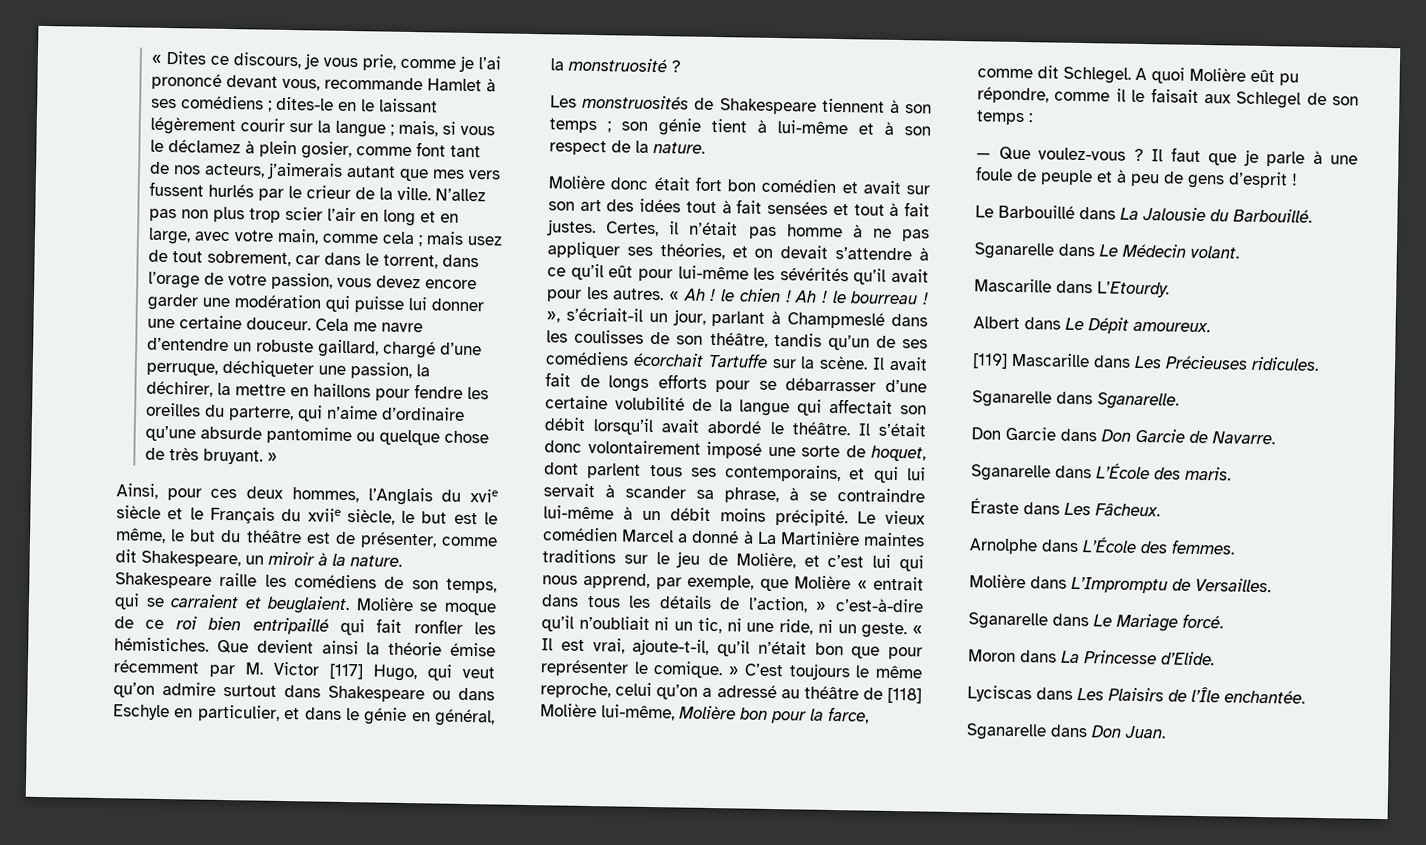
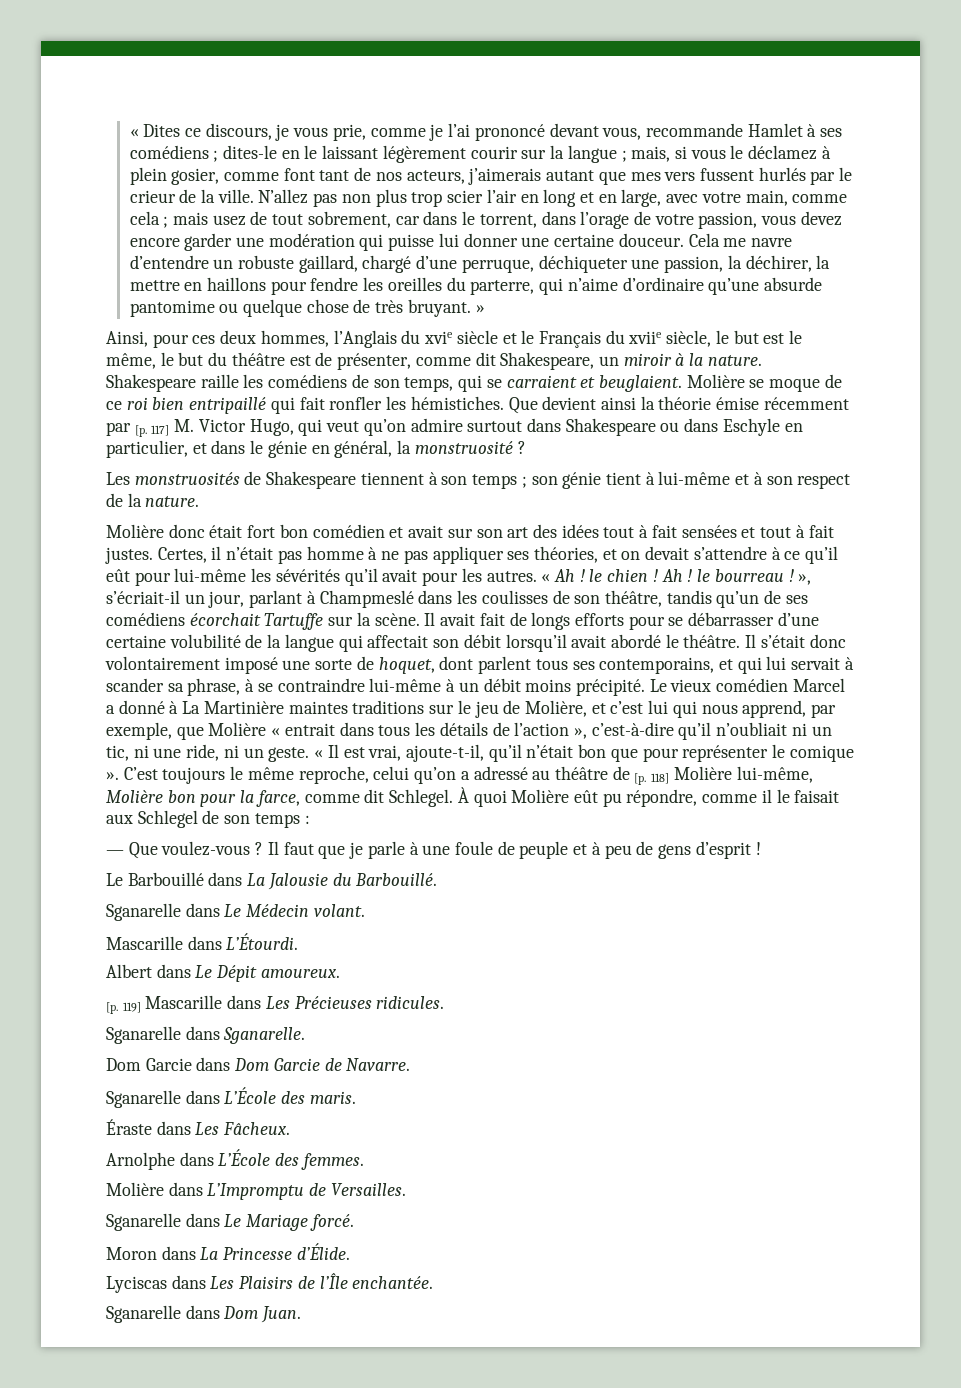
(235, 671) none -> [134,425,170,437] [p. 117]
[329,663,363,680] [117] -> (246, 425) none
[747,596,828,613] l’action, » -> [514,722,587,739] l’action »,
[653,661,740,679] comique. » -> [789,745,854,762] [106,772,119,780] comique ».
[887,687,922,704] [118] -> [634,773,670,785] [p. 118]
[1135,67,1147,81] A -> [457,787,469,803] À
[1097,281,1171,298] L’Etourdy. -> [226,933,299,950] L’Étourdi.
[972,353,1008,369] [119] -> [106,1002,141,1014] [p. 119]
[971,427,1001,440] Don -> [106,1058,141,1071] Dom
[1101,429,1131,442] Don -> [234,1058,270,1071] Dom
[1161,651,1216,666] d’Elide. -> [296,1243,350,1260] d’Élide.
[1091,725,1122,738] Don -> [223,1306,259,1319] Dom

